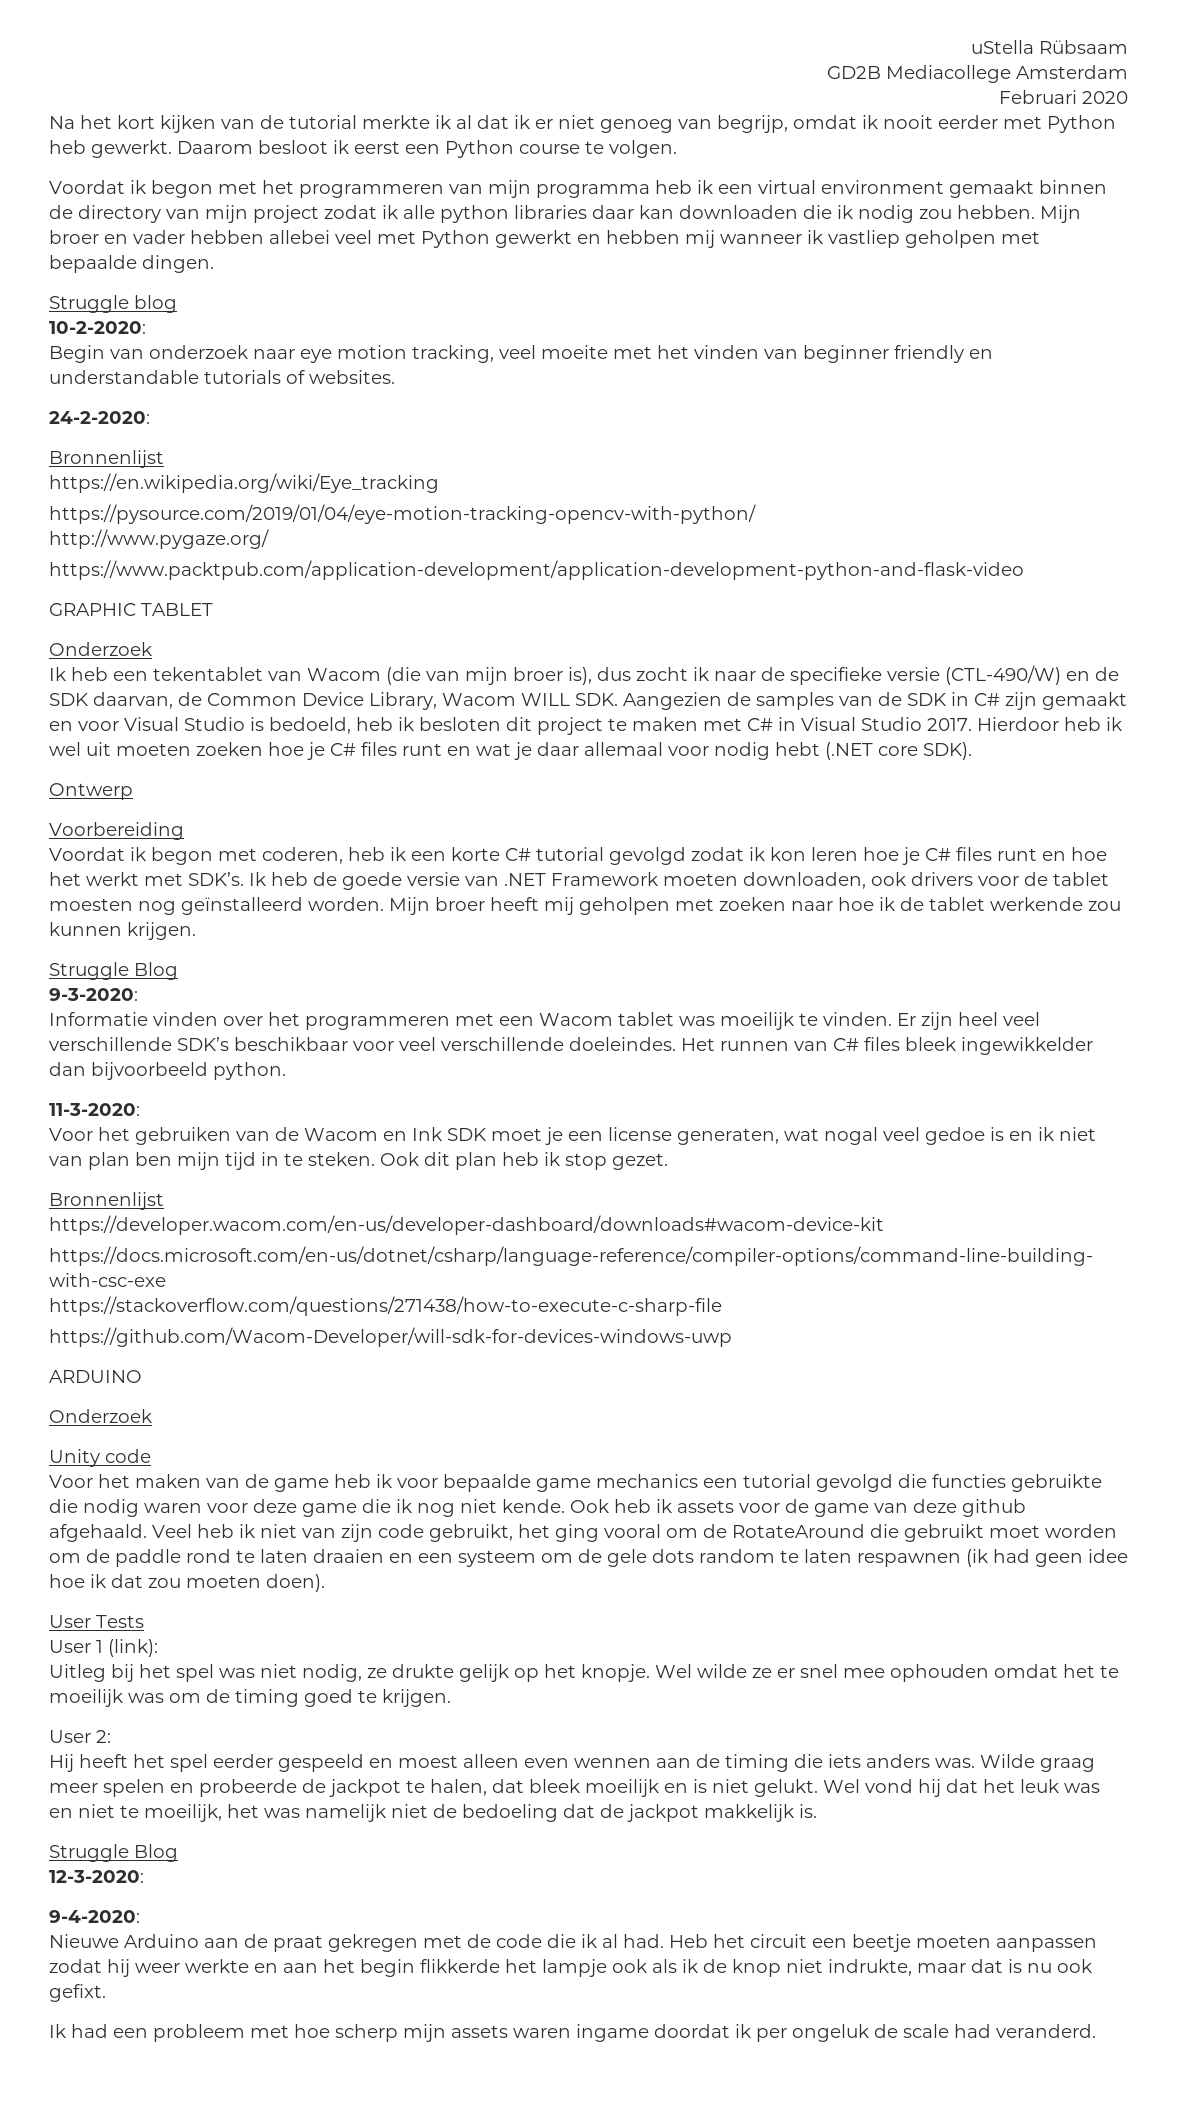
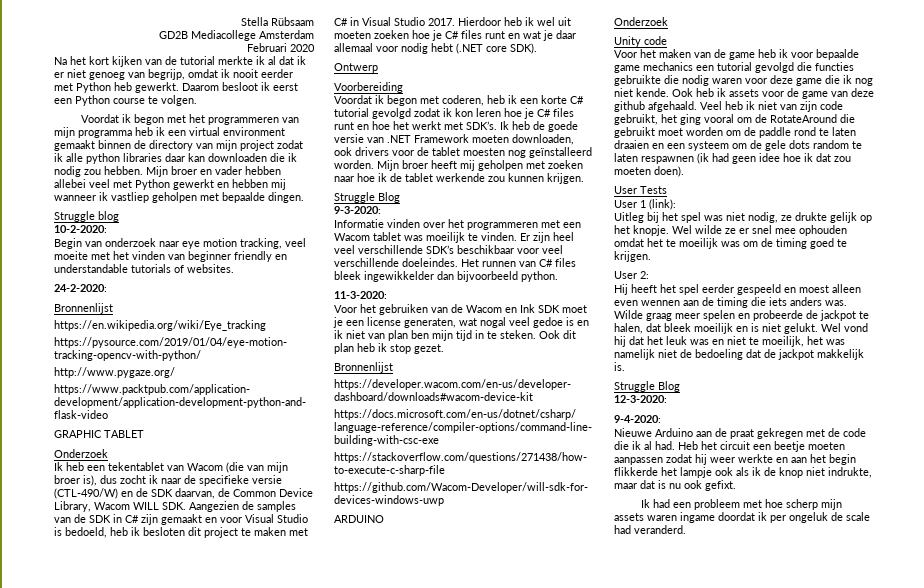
[971,40,1034,54] uStella -> [241,17,268,26] Stella

